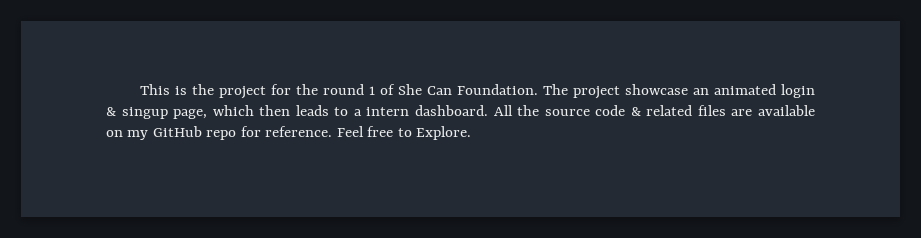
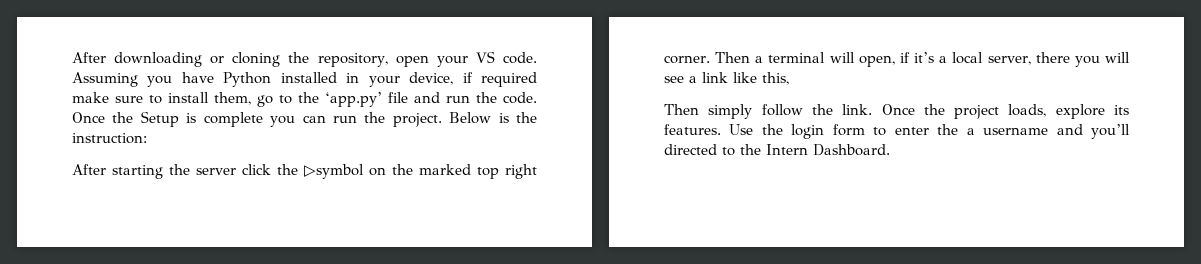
[139,84,815,99] [106,105,815,119] [106,126,472,140] This is the project for the round 1 of She Can Foundation. The project showcase an animated login & singup page, which then leads to a intern dashboard. All the source code & related files are available on my GitHub repo for reference. Feel free to Explore. -> [72,51,537,67] [72,72,538,87] [72,92,537,107] [72,111,537,127] [72,133,147,144] [72,164,537,179] [664,52,1130,67] [664,72,789,85] [664,104,1129,119] [664,124,1130,139] [664,144,890,156] After downloading or cloning the repository, open your VS code. Assuming you have Python installed in your device, if required make sure to install them, go to the ‘app.py’ file and run the code. Once the Setup is complete you can run the project. Below is the instruction: // After starting the server click the ▷symbol on the marked top right corner. Then a terminal will open, if it’s a local server, there you will see a link like this, // Then simply follow the link. Once the project loads, explore its features. Use the login form to enter the a username and you’ll directed to the Intern Dashboard.

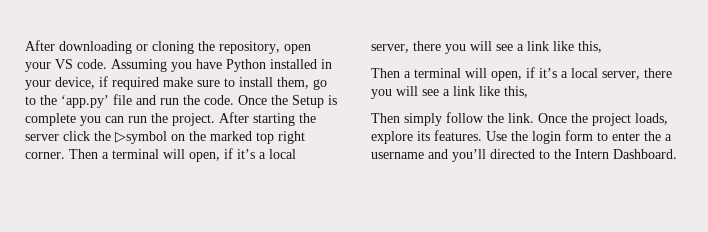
[449,112,537,124] [72,133,147,144] Below is the instruction: // -> (215, 119) none
(789, 78) none -> [371,67,672,81] [371,86,528,99] // Then a terminal will open, if it’s a local server, there you will see a link like this,

